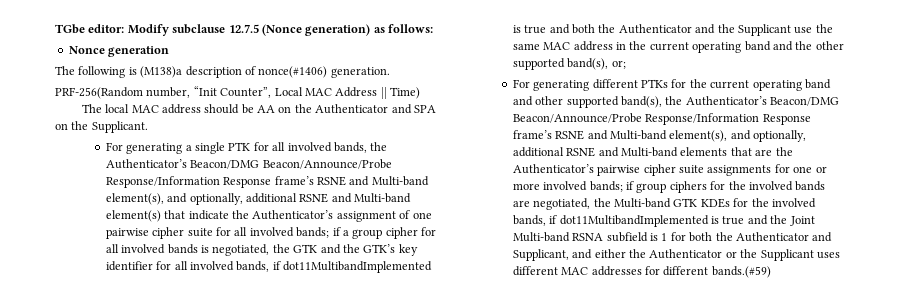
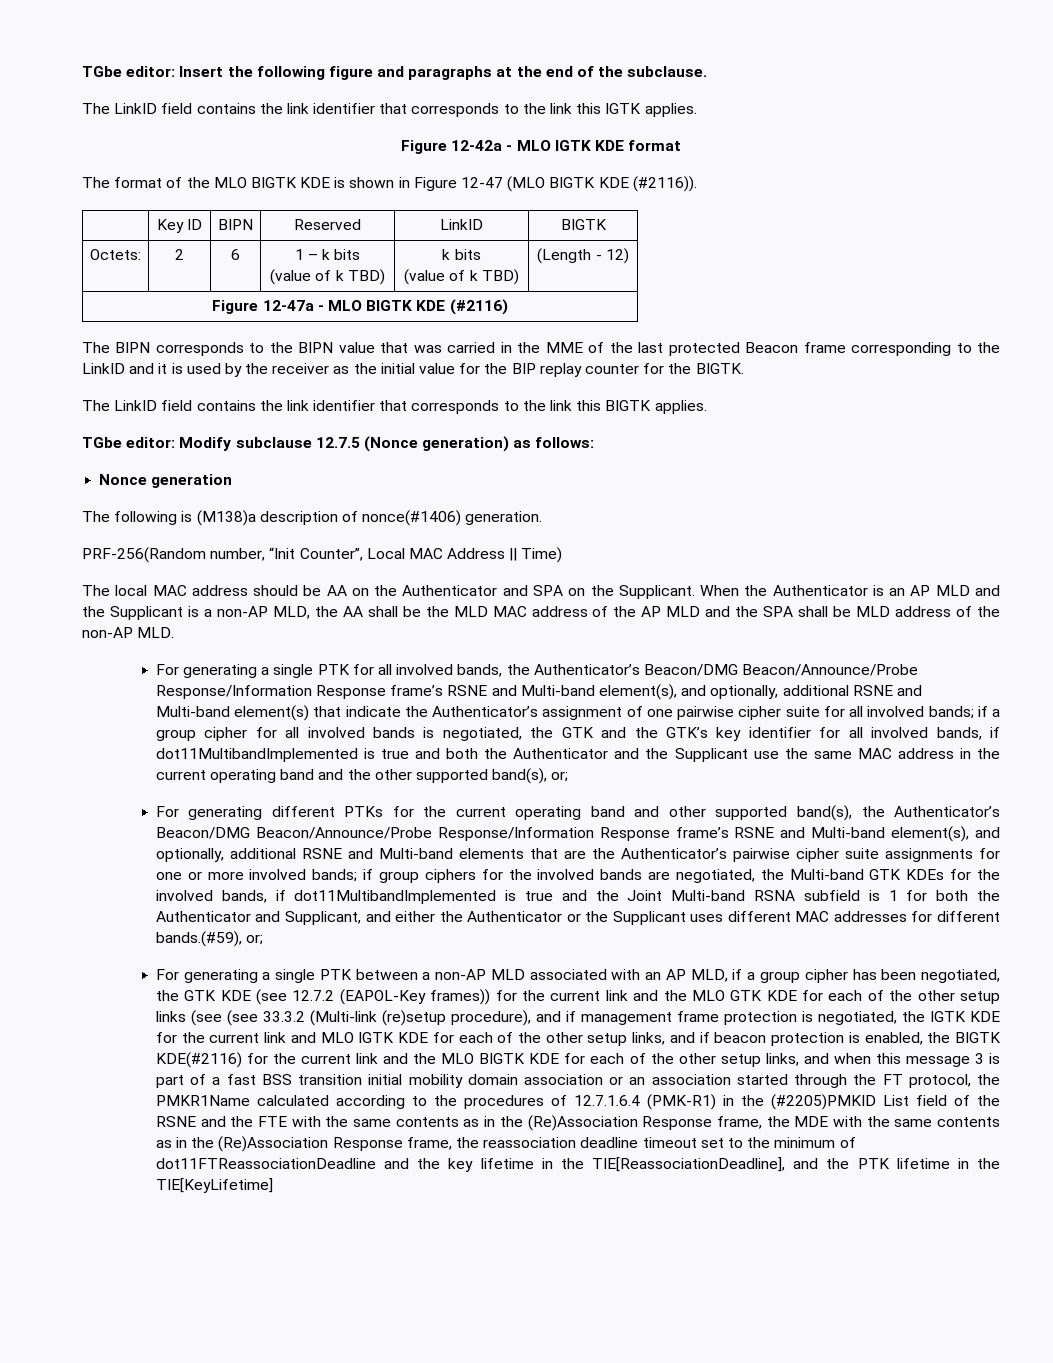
[55,24,125,34] TGbe editor: -> [82,66,708,80] [82,103,697,117] [400,140,682,154] [82,176,697,192] [156,219,203,233] [218,219,253,230] [294,219,361,230] [440,219,483,230] [560,219,607,230] [90,249,141,260] [175,249,184,260] [231,249,240,260] [294,249,361,260] [270,269,385,285] [442,249,481,260] [404,269,519,285] [537,248,629,264] [212,299,508,315] [82,342,1001,356] [82,363,744,377] [82,400,707,414] [82,437,176,448] TGbe editor: Insert the following figure and paragraphs at the end of the subclause. // The LinkID field contains the link identifier that corresponds to the link this IGTK applies. // Figure 12-42a - MLO IGTK KDE format // The format of the MLO BIGTK KDE is shown in Figure 12-47 (MLO BIGTK KDE (#2116)). // | Key ID | BIPN | Reserved | LinkID | BIGTK // Octets: | 2 | 6 | 1 – k bits // (value of k TBD) | k bits // (value of k TBD) | (Length - 12) // Figure 12-47a - MLO BIGTK KDE (#2116) // The BIPN corresponds to the BIPN value that was carried in the MME of the last protected Beacon frame corresponding to the LinkID and it is used by the receiver as the initial value for the BIP replay counter for the BIGTK. // The LinkID field contains the link identifier that corresponds to the link this BIGTK applies. // TGbe editor:
(148, 127) none -> [700,585,1000,596] [82,606,1000,620] [82,627,175,638] When the Authenticator is an AP MLD and the Supplicant is a non-AP MLD, the AA shall be the MLD MAC address of the AP MLD and the SPA shall be MLD address of the non-AP MLD.
[711,266,771,278] bands.(#59) -> [155,931,264,947] [155,969,1000,983] [155,989,1001,1005] [155,1010,1001,1026] [155,1032,1001,1046] [155,1052,1000,1068] [155,1074,1001,1088] [155,1094,1001,1110] [155,1115,1000,1131] [155,1136,856,1152] [155,1157,1000,1172] [155,1178,273,1193] bands.(#59), or; // For generating a single PTK between a non-AP MLD associated with an AP MLD, if a group cipher has been negotiated, the GTK KDE (see 12.7.2 (EAPOL-Key frames)) for the current link and the MLO GTK KDE for each of the other setup links (see (see 33.3.2 (Multi-link (re)setup procedure), and if management frame protection is negotiated, the IGTK KDE for the current link and MLO IGTK KDE for each of the other setup links, and if beacon protection is enabled, the BIGTK KDE(#2116) for the current link and the MLO BIGTK KDE for each of the other setup links, and when this message 3 is part of a fast BSS transition initial mobility domain association or an association started through the FT protocol, the PMKR1Name calculated according to the procedures of 12.7.1.6.4 (PMK-R1) in the (#2205)PMKID List field of the RSNE and the FTE with the same contents as in the (Re)Association Response frame, the MDE with the same contents as in the (Re)Association Response frame, the reassociation deadline timeout set to the minimum of dot11FTReassociationDeadline and the key lifetime in the TIE[ReassociationDeadline], and the PTK lifetime in the TIE[KeyLifetime]

